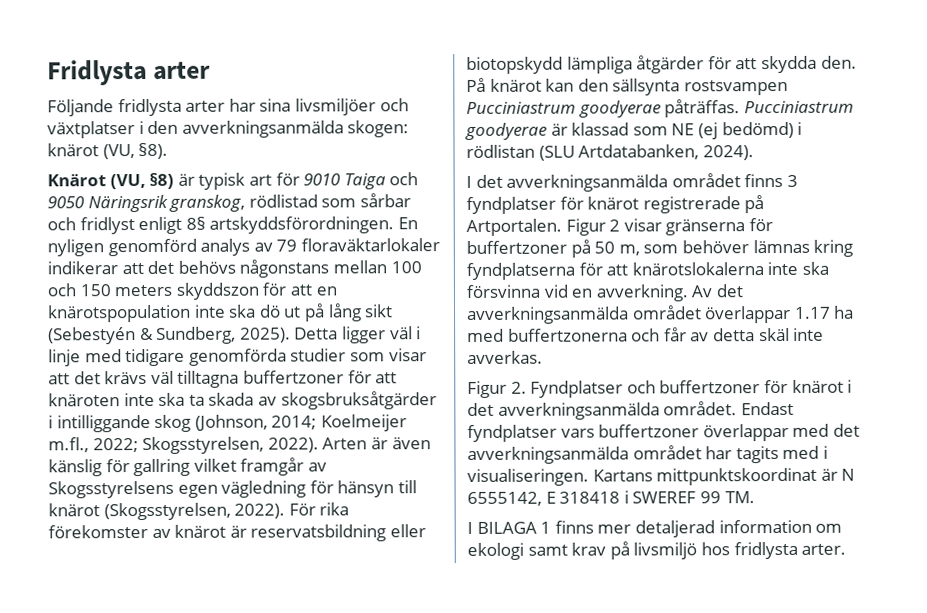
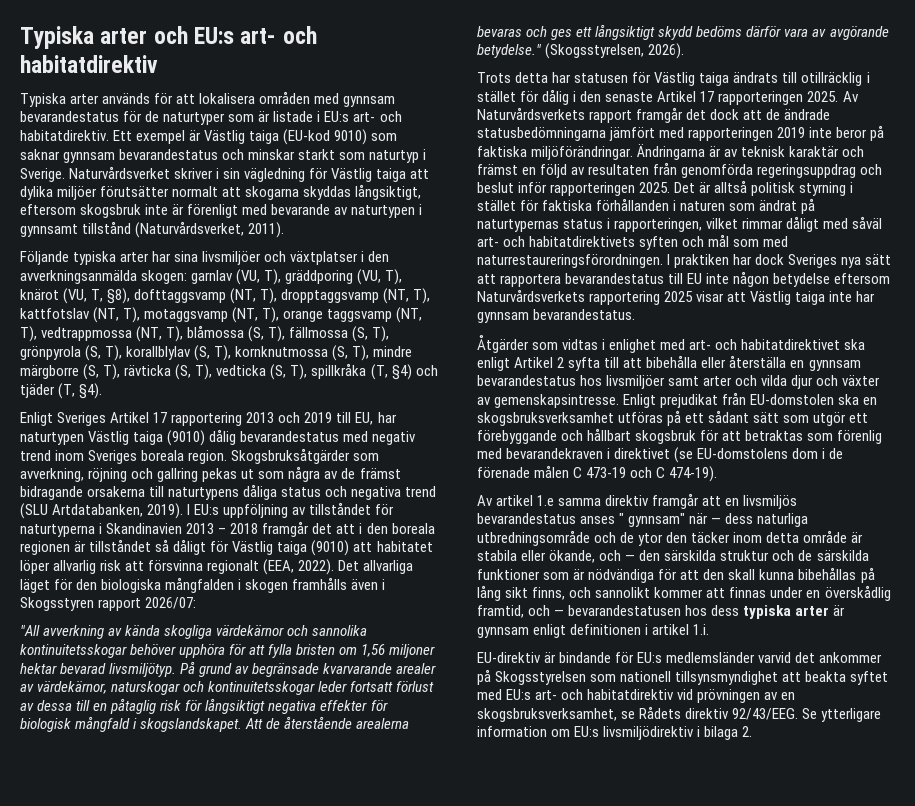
[47,59,211,86] Fridlysta arter -> [20,26,317,49] [20,55,158,73] [20,91,396,107] [20,111,402,125] [20,129,398,145] [20,149,427,163] [20,166,430,182] [20,184,422,200] [20,204,423,218] [20,221,285,238] Typiska arter och EU:s art- och habitatdirektiv // Typiska arter används för att lokalisera områden med gynnsam bevarandestatus för de naturtyper som är listade i EU:s art- och habitatdirektiv. Ett exempel är Västlig taiga (EU-kod 9010) som saknar gynnsam bevarandestatus och minskar starkt som naturtyp i Sverige. Naturvårdsverket skriver i sin vägledning för Västlig taiga att dylika miljöer förutsätter normalt att skogarna skyddas långsiktigt, eftersom skogsbruk inte är förenligt med bevarande av naturtypen i gynnsamt tillstånd (Naturvårdsverket, 2011).
[117,98,182,117] fridlysta -> [73,251,117,265] typiska
[47,142,169,160] [47,172,419,190] [47,193,411,213] [47,216,418,235] [47,238,440,257] [47,259,422,278] [47,282,337,300] [47,303,394,323] [48,326,422,345] [48,348,427,367] [48,370,398,388] [48,391,437,410] [48,414,407,433] [48,436,431,455] [48,457,327,477] [48,480,417,499] [48,502,350,521] [48,524,426,542] [466,55,857,74] [466,77,788,96] [466,99,854,118] [464,121,803,140] [466,144,754,161] [466,173,798,192] [466,195,765,214] [466,218,773,236] [466,239,854,258] [466,261,829,280] [466,284,743,302] [467,305,855,324] [467,327,825,342] [467,350,543,364] [467,379,853,398] [467,401,794,420] [467,423,860,442] [467,445,828,464] [467,467,856,486] [467,490,755,506] [467,519,843,538] [467,541,847,560] knärot (VU, §8). // Knärot (VU, §8) är typisk art för 9010 Taiga och 9050 Näringsrik granskog, rödlistad som sårbar och fridlyst enligt 8§ artskyddsförordningen. En nyligen genomförd analys av 79 floraväktarlokaler indikerar att det behövs någonstans mellan 100 och 150 meters skyddszon för att en knärotspopulation inte ska dö ut på lång sikt (Sebestyén & Sundberg, 2025). Detta ligger väl i linje med tidigare genomförda studier som visar att det krävs väl tilltagna buffertzoner för att knäroten inte ska ta skada av skogsbruksåtgärder i intilliggande skog (Johnson, 2014; Koelmeijer m.fl., 2022; Skogsstyrelsen, 2022). Arten är även känslig för gallring vilket framgår av Skogsstyrelsens egen vägledning för hänsyn till knärot (Skogsstyrelsen, 2022). För rika förekomster av knärot är reservatsbildning eller biotopskydd lämpliga åtgärder för att skydda den. På knärot kan den sällsynta rostsvampen Pucciniastrum goodyerae påträffas. Pucciniastrum goodyerae är klassad som NE (ej bedömd) i rödlistan (SLU Artdatabanken, 2024). // I det avverkningsanmälda området finns 3 fyndplatser för knärot registrerade på Artportalen. Figur 2 visar gränserna för buffertzoner på 50 m, som behöver lämnas kring fyndplatserna för att knärotslokalerna inte ska försvinna vid en avverkning. Av det avverkningsanmälda området överlappar 1.17 ha med buffertzonerna och får av detta skäl inte avverkas. // Figur 2. Fyndplatser och buffertzoner för knärot i det avverkningsanmälda området. Endast fyndplatser vars buffertzoner överlappar med det avverkningsanmälda området har tagits med i visualiseringen. Kartans mittpunktskoordinat är N 6555142, E 318418 i SWEREF 99 TM. // I BILAGA 1 finns mer detaljerad information om ekologi samt krav på livsmiljö hos fridlysta arter. -> [191,269,403,285] [20,288,431,304] [20,307,423,323] [20,325,390,342] [20,345,413,361] [20,363,438,380] [20,383,103,399] [20,412,397,426] [20,429,417,446] [20,448,380,464] [20,466,401,482] [20,484,437,500] [20,502,395,519] [20,521,435,537] [20,539,433,556] [20,559,414,575] [20,577,386,593] [20,597,197,611] [20,625,368,639] [20,644,436,658] [20,661,437,677] [20,681,435,695] [20,698,388,714] [20,716,410,732] [477,24,889,40] [477,43,685,59] [477,72,870,86] [477,89,859,105] [477,107,831,123] [477,125,885,141] [477,143,865,160] [477,162,883,178] [477,180,854,196] [477,198,816,214] [477,216,883,232] [477,234,789,250] [477,254,892,268] [477,271,891,287] [477,289,876,305] [477,309,636,323] [477,335,866,353] [477,355,861,371] [477,375,881,389] [477,392,878,408] [477,410,869,426] [477,428,883,444] [477,447,844,463] [477,465,718,482] [477,493,798,509] [477,513,809,527] [477,530,864,546] [477,550,869,563] [477,567,875,583] [477,585,891,601] [477,605,846,619] [477,624,710,638] [477,652,883,663] [477,669,889,685] [477,689,796,703] [477,706,882,722] [477,726,753,740] garnlav (VU, T), gräddporing (VU, T), knärot (VU, T, §8), dofttaggsvamp (NT, T), dropptaggsvamp (NT, T), kattfotslav (NT, T), motaggsvamp (NT, T), orange taggsvamp (NT, T), vedtrappmossa (NT, T), blåmossa (S, T), fällmossa (S, T), grönpyrola (S, T), korallblylav (S, T), kornknutmossa (S, T), mindre märgborre (S, T), rävticka (S, T), vedticka (S, T), spillkråka (T, §4) och tjäder (T, §4). // Enligt Sveriges Artikel 17 rapportering 2013 och 2019 till EU, har naturtypen Västlig taiga (9010) dålig bevarandestatus med negativ trend inom Sveriges boreala region. Skogsbruksåtgärder som avverkning, röjning och gallring pekas ut som några av de främst bidragande orsakerna till naturtypens dåliga status och negativa trend (SLU Artdatabanken, 2019). I EU:s uppföljning av tillståndet för naturtyperna i Skandinavien 2013 – 2018 framgår det att i den boreala regionen är tillståndet så dåligt för Västlig taiga (9010) att habitatet löper allvarlig risk att försvinna regionalt (EEA, 2022). Det allvarliga läget för den biologiska mångfalden i skogen framhålls även i Skogsstyren rapport 2026/07: // "All avverkning av kända skogliga värdekärnor och sannolika kontinuitetsskogar behöver upphöra för att fylla bristen om 1,56 miljoner hektar bevarad livsmiljötyp. På grund av begränsade kvarvarande arealer av värdekärnor, naturskogar och kontinuitetsskogar leder fortsatt förlust av dessa till en påtaglig risk för långsiktigt negativa effekter för biologisk mångfald i skogslandskapet. Att de återstående arealerna bevaras och ges ett långsiktigt skydd bedöms därför vara av avgörande betydelse." (Skogsstyrelsen, 2026). // Trots detta har statusen för Västlig taiga ändrats till otillräcklig i stället för dålig i den senaste Artikel 17 rapporteringen 2025. Av Naturvårdsverkets rapport framgår det dock att de ändrade statusbedömningarna jämfört med rapporteringen 2019 inte beror på faktiska miljöförändringar. Ändringarna är av teknisk karaktär och främst en följd av resultaten från genomförda regeringsuppdrag och beslut inför rapporteringen 2025. Det är alltså politisk styrning i stället för faktiska förhållanden i naturen som ändrat på naturtypernas status i rapporteringen, vilket rimmar dåligt med såväl art- och habitatdirektivets syften och mål som med naturrestaureringsförordningen. I praktiken har dock Sveriges nya sätt att rapportera bevarandestatus till EU inte någon betydelse eftersom Naturvårdsverkets rapportering 2025 visar att Västlig taiga inte har gynnsam bevarandestatus. // Åtgärder som vidtas i enlighet med art- och habitatdirektivet ska enligt Artikel 2 syfta till att bibehålla eller återställa en gynnsam bevarandestatus hos livsmiljöer samt arter och vilda djur och växter av gemenskapsintresse. Enligt prejudikat från EU-domstolen ska en skogsbruksverksamhet utföras på ett sådant sätt som utgör ett förebyggande och hållbart skogsbruk för att betraktas som förenlig med bevarandekraven i direktivet (se EU-domstolens dom i de förenade målen C 473-19 och C 474-19). // Av artikel 1.e samma direktiv framgår att en livsmiljös bevarandestatus anses " gynnsam" när — dess naturliga utbredningsområde och de ytor den täcker inom detta område är stabila eller ökande, och — den särskilda struktur och de särskilda funktioner som är nödvändiga för att den skall kunna bibehållas på lång sikt finns, och sannolikt kommer att finnas under en överskådlig framtid, och — bevarandestatusen hos dess typiska arter är gynnsam enligt definitionen i artikel 1.i. // EU-direktiv är bindande för EU:s medlemsländer varvid det ankommer på Skogsstyrelsen som nationell tillsynsmyndighet att beakta syftet med EU:s art- och habitatdirektiv vid prövningen av en skogsbruksverksamhet, se Rådets direktiv 92/43/EEG. Se ytterligare information om EU:s livsmiljödirektiv i bilaga 2.

